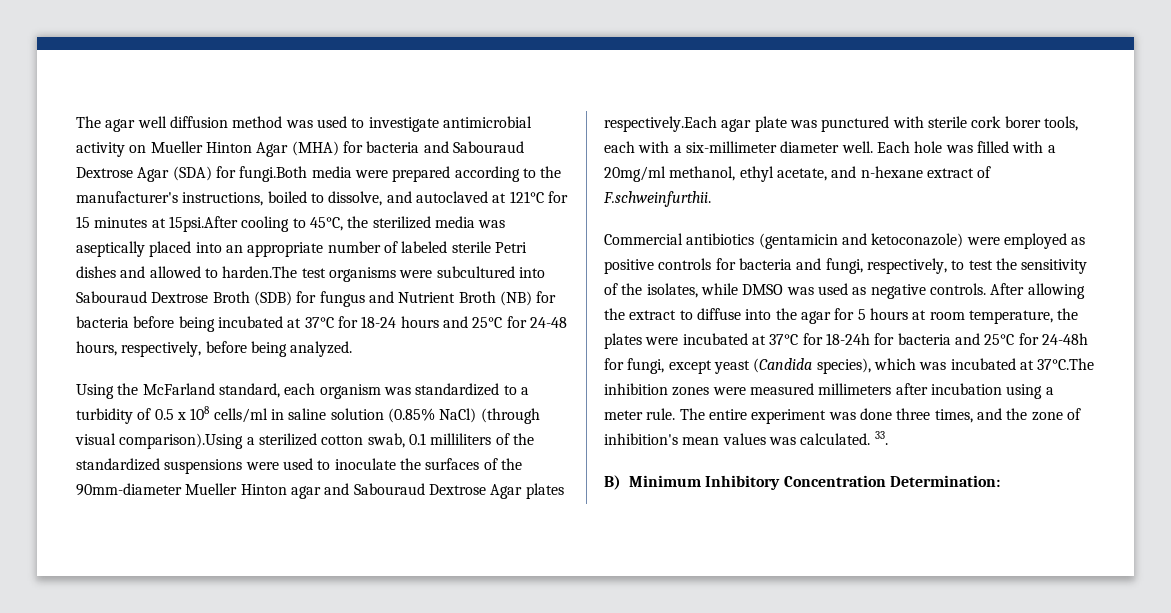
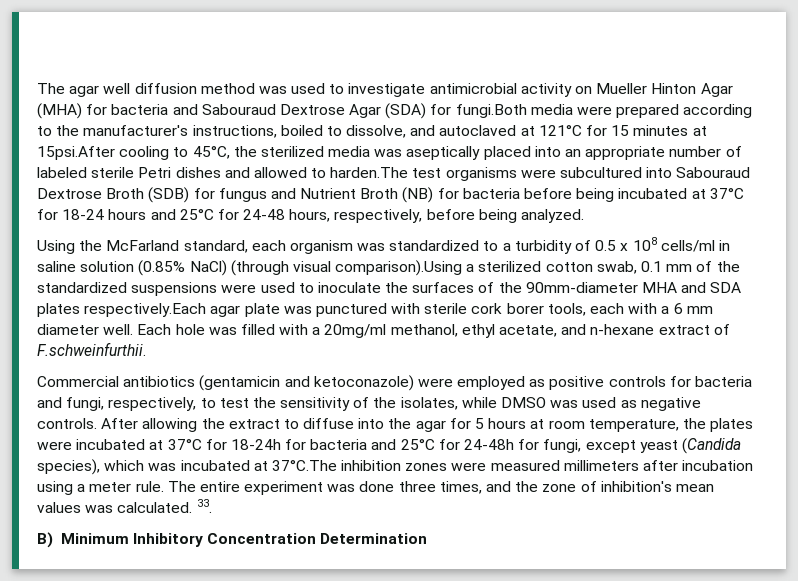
[430,433,492,445] milliliters -> [666,264,693,272] mm
[185,483,523,499] Mueller Hinton agar and Sabouraud Dextrose Agar -> [642,282,742,293] MHA and SDA
[685,141,777,153] six-millimeter -> [673,303,713,314] 6 mm
[889,475,1000,487] Determination: -> [320,533,428,544] Determination

